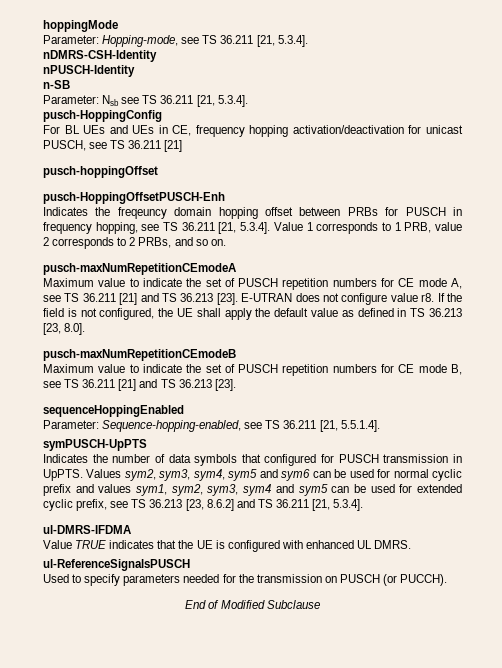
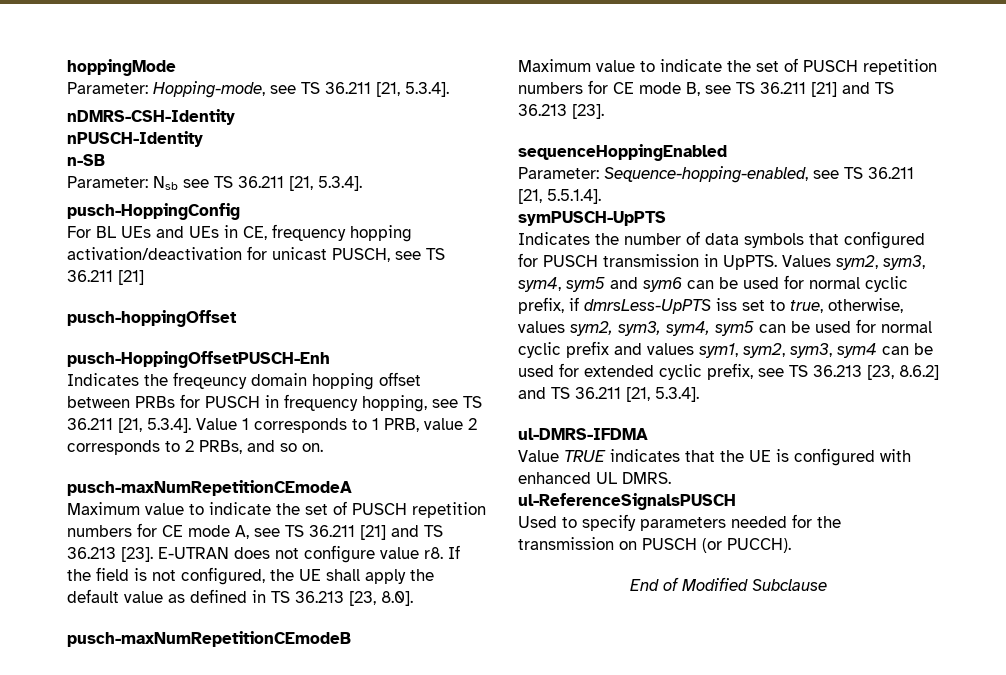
(462, 475) none -> [518,297,903,314] [518,319,932,336] [518,342,561,358] prefix, if dmrsLess-UpPTS iss set to true, otherwise, values sym2, sym3, sym4, sym5 can be used for normal cyclic
[275,484,328,496] and sym5 -> (877, 350) none

